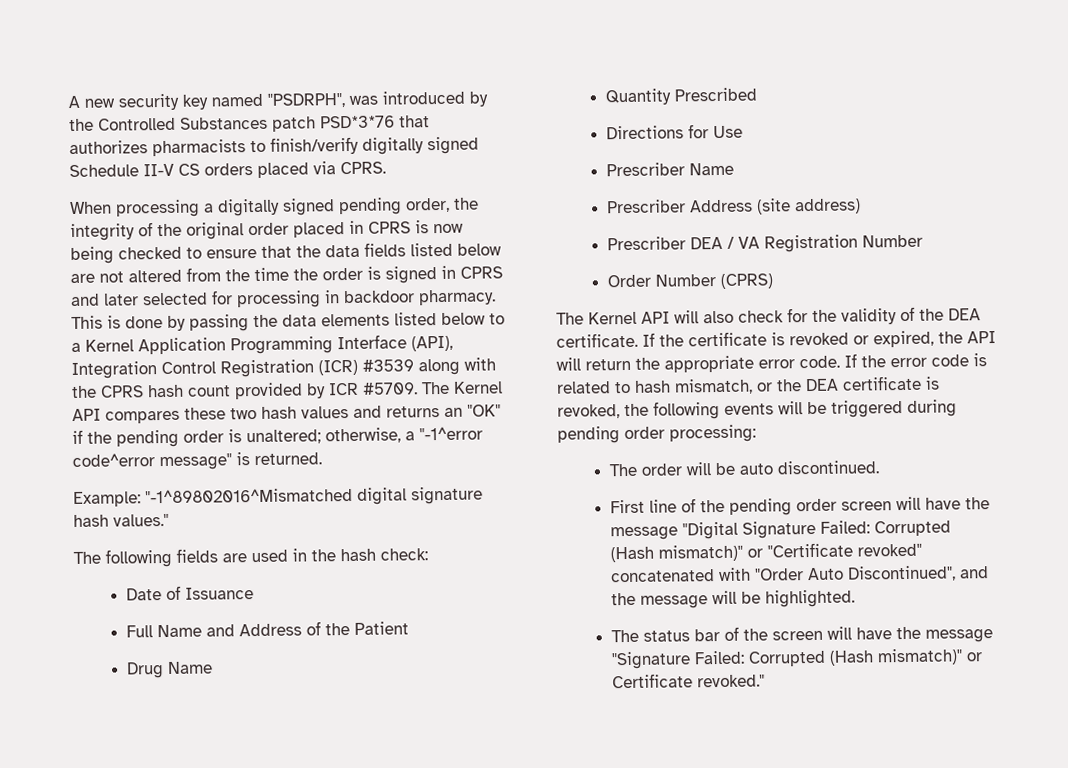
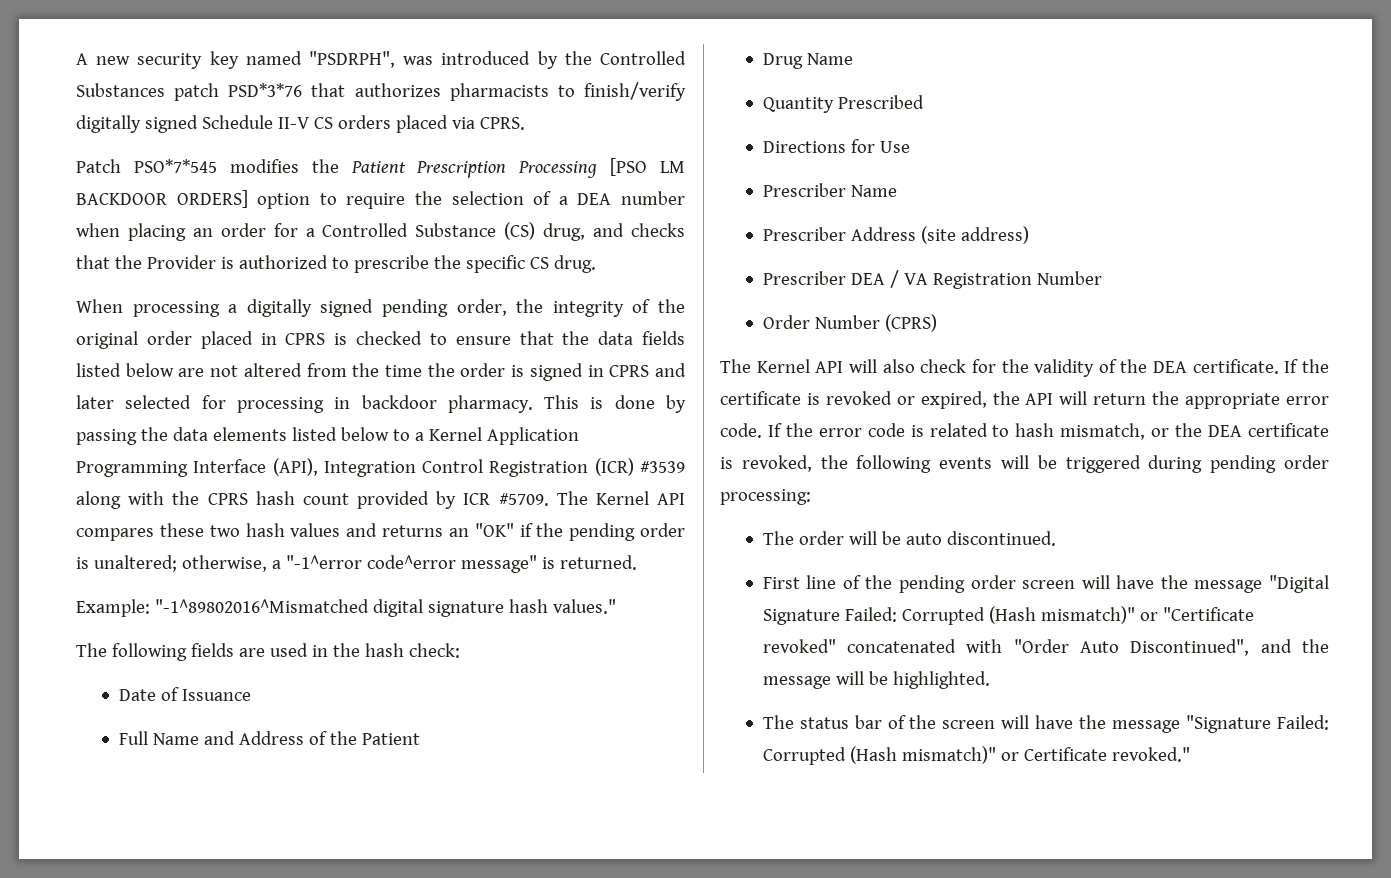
(386, 168) none -> [76,158,685,178] [76,190,686,209] [76,222,685,241] [76,255,596,273] // Patch PSO*7*545 modifies the Patient Prescription Processing [PSO LM BACKDOOR ORDERS] option to require the selection of a DEA number when placing an order for a Controlled Substance (CS) drug, and checks that the Provider is authorized to prescribe the specific CS drug.
[433,223,464,234] [70,246,114,265] now being -> (348, 339) none

